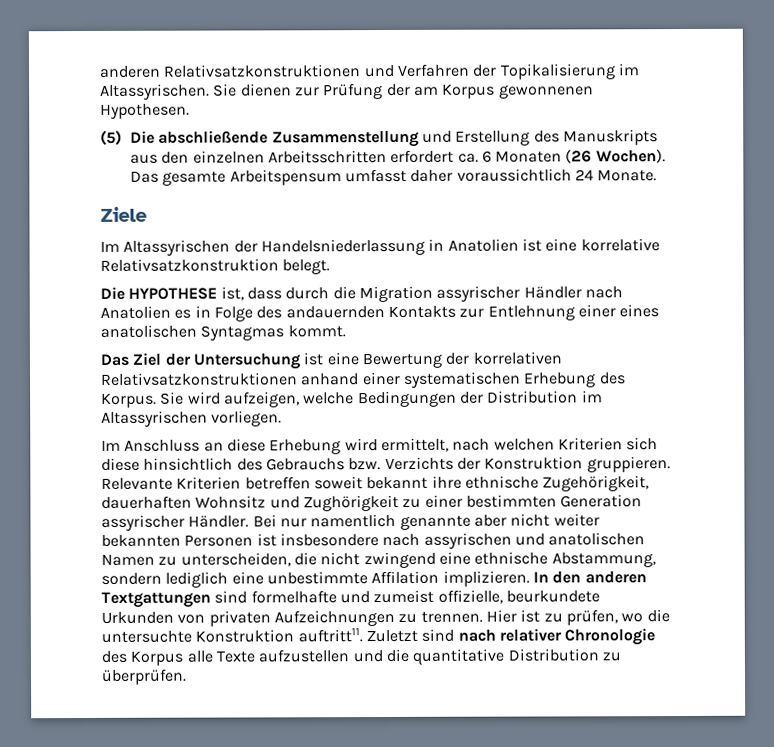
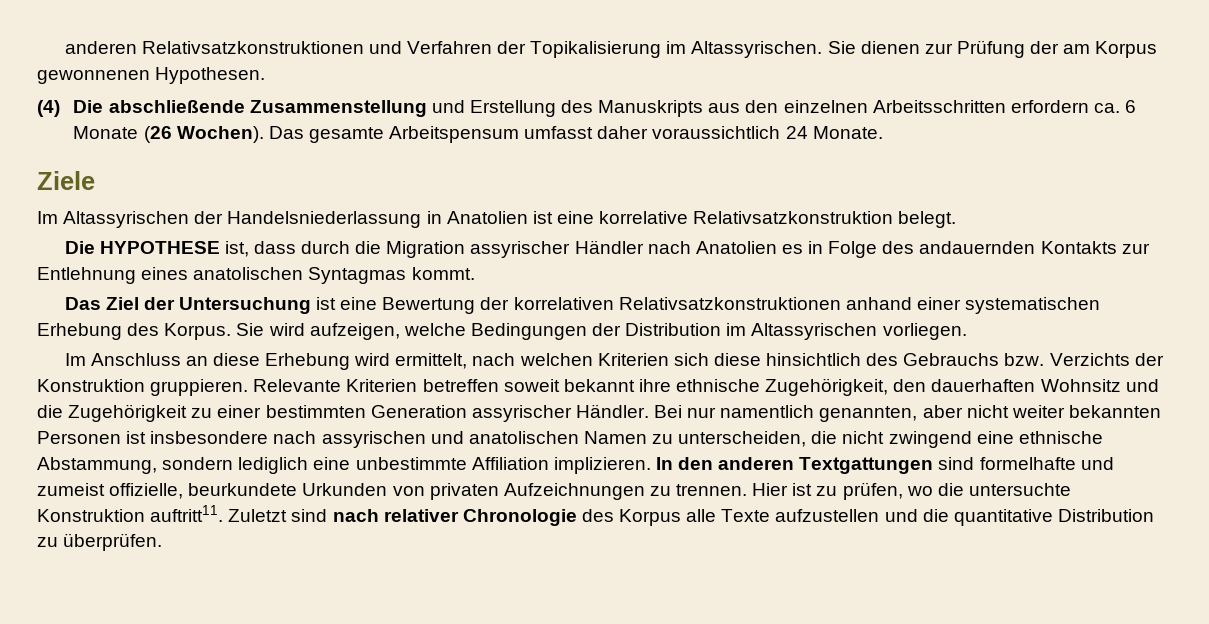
[100,129,122,145] (5) -> [37,100,60,117] (4)
[390,149,455,163] erfordert -> [1010,100,1089,113] erfordern
[495,150,563,163] Monaten -> [73,126,139,139] Monate
[577,304,616,318] einer -> (136, 275) none
(650, 483) none -> [893,379,927,392] den
[302,494,399,512] Zughörigkeit -> [37,404,188,422] die Zugehörigkeit
[399,515,471,530] genannte -> [819,406,918,422] genannten,
[371,570,440,585] Affilation -> [471,457,549,470] Affiliation

